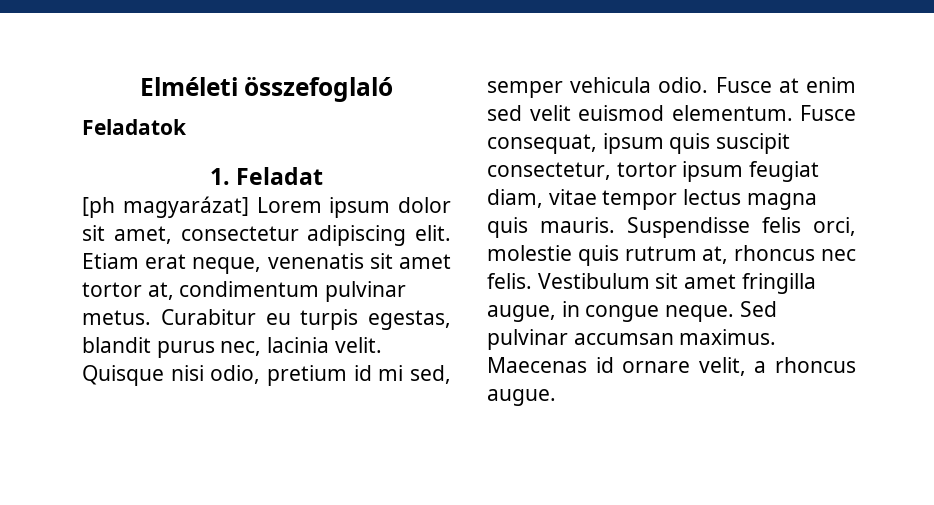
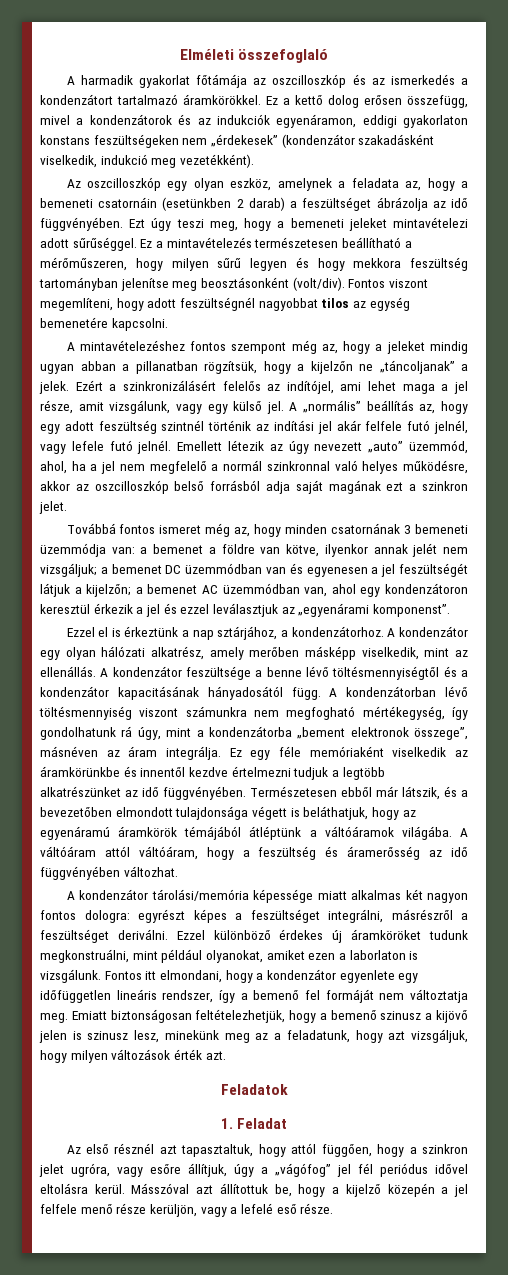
[82,119,187,135] [209,167,324,185] [82,196,451,218] [82,225,451,246] [82,253,451,274] [82,281,407,302] [82,309,451,330] [82,337,382,358] [82,365,452,386] [487,77,856,98] [487,105,856,121] [487,133,791,154] [487,161,820,182] [487,189,817,210] [487,217,856,238] [487,245,856,266] [487,273,816,294] [487,301,777,322] [487,329,777,350] [487,357,856,376] [487,389,556,406] Feladatok // 1. Feladat // [ph magyarázat] Lorem ipsum dolor sit amet, consectetur adipiscing elit. Etiam erat neque, venenatis sit amet tortor at, condimentum pulvinar metus. Curabitur eu turpis egestas, blandit purus nec, lacinia velit. Quisque nisi odio, pretium id mi sed, semper vehicula odio. Fusce at enim sed velit euismod elementum. Fusce consequat, ipsum quis suscipit consectetur, tortor ipsum feugiat diam, vitae tempor lectus magna quis mauris. Suspendisse felis orci, molestie quis rutrum at, rhoncus nec felis. Vestibulum sit amet fringilla augue, in congue neque. Sed pulvinar accumsan maximus. Maecenas id ornare velit, a rhoncus augue. -> [66,74,469,88] [40,94,468,108] [40,114,468,128] [40,134,435,148] [40,154,254,168] [66,177,468,191] [40,197,469,211] [40,217,469,231] [40,237,412,251] [40,257,468,271] [39,277,428,291] [40,297,410,311] [40,317,168,331] [66,340,468,354] [40,360,468,374] [39,380,468,394] [40,400,468,414] [40,420,468,434] [40,440,468,454] [40,460,468,474] [40,480,469,494] [39,501,67,514] [66,523,468,537] [40,543,468,557] [40,563,469,577] [40,583,469,597] [40,603,450,617] [66,626,468,640] [40,646,469,660] [40,666,468,680] [40,686,468,700] [39,706,468,720] [40,726,468,740] [40,746,469,760] [40,766,385,780] [40,786,468,800] [40,806,416,820] [40,826,469,840] [40,846,469,860] [40,866,178,880] [66,889,468,903] [40,909,468,923] [40,929,468,943] [40,949,419,963] [40,969,419,983] [40,989,469,1003] [40,1009,468,1023] [39,1029,468,1043] [40,1049,226,1063] [220,1084,288,1095] [220,1118,288,1129] [66,1143,468,1157] [39,1163,468,1177] [40,1183,469,1197] [40,1203,334,1217] A harmadik gyakorlat főtámája az oszcilloszkóp és az ismerkedés a kondenzátort tartalmazó áramkörökkel. Ez a kettő dolog erősen összefügg, mivel a kondenzátorok és az indukciók egyenáramon, eddigi gyakorlaton konstans feszültségeken nem „érdekesek” (kondenzátor szakadásként viselkedik, indukció meg vezetékként). // Az oszcilloszkóp egy olyan eszköz, amelynek a feladata az, hogy a bemeneti csatornáin (esetünkben 2 darab) a feszültséget ábrázolja az idő függvényében. Ezt úgy teszi meg, hogy a bemeneti jeleket mintavételezi adott sűrűséggel. Ez a mintavételezés természetesen beállítható a mérőműszeren, hogy milyen sűrű legyen és hogy mekkora feszültség tartományban jelenítse meg beosztásonként (volt/div). Fontos viszont megemlíteni, hogy adott feszültségnél nagyobbat tilos az egység bemenetére kapcsolni. // A mintavételezéshez fontos szempont még az, hogy a jeleket mindig ugyan abban a pillanatban rögzítsük, hogy a kijelzőn ne „táncoljanak” a jelek. Ezért a szinkronizálásért felelős az indítójel, ami lehet maga a jel része, amit vizsgálunk, vagy egy külső jel. A „normális” beállítás az, hogy egy adott feszültség szintnél történik az indítási jel akár felfele futó jelnél, vagy lefele futó jelnél. Emellett létezik az úgy nevezett „auto” üzemmód, ahol, ha a jel nem megfelelő a normál szinkronnal való helyes működésre, akkor az oszcilloszkóp belső forrásból adja saját magának ezt a szinkron jelet. // Továbbá fontos ismeret még az, hogy minden csatornának 3 bemeneti üzemmódja van: a bemenet a földre van kötve, ilyenkor annak jelét nem vizsgáljuk; a bemenet DC üzemmódban van és egyenesen a jel feszültségét látjuk a kijelzőn; a bemenet AC üzemmódban van, ahol egy kondenzátoron keresztül érkezik a jel és ezzel leválasztjuk az „egyenárami komponenst”. // Ezzel el is érkeztünk a nap sztárjához, a kondenzátorhoz. A kondenzátor egy olyan hálózati alkatrész, amely merőben másképp viselkedik, mint az ellenállás. A kondenzátor feszültsége a benne lévő töltésmennyiségtől és a kondenzátor kapacitásának hányadosától függ. A kondenzátorban lévő töltésmennyiség viszont számunkra nem megfogható mértékegység, így gondolhatunk rá úgy, mint a kondenzátorba „bement elektronok összege”, másnéven az áram integrálja. Ez egy féle memóriaként viselkedik az áramkörünkbe és innentől kezdve értelmezni tudjuk a legtöbb alkatrészünket az idő függvényében. Természetesen ebből már látszik, és a bevezetőben elmondott tulajdonsága végett is beláthatjuk, hogy az egyenáramú áramkörök témájából átléptünk a váltóáramok világába. A váltóáram attól váltóáram, hogy a feszültség és áramerősség az idő függvényében változhat. // A kondenzátor tárolási/memória képessége miatt alkalmas két nagyon fontos dologra: egyrészt képes a feszültséget integrálni, másrészről a feszültséget deriválni. Ezzel különböző érdekes új áramköröket tudunk megkonstruálni, mint például olyanokat, amiket ezen a laborlaton is vizsgálunk. Fontos itt elmondani, hogy a kondenzátor egyenlete egy időfüggetlen lineáris rendszer, így a bemenő fel formáját nem változtatja meg. Emiatt biztonságosan feltételezhetjük, hogy a bemenő szinusz a kijövő jelen is szinusz lesz, minekünk meg az a feladatunk, hogy azt vizsgáljuk, hogy milyen változások érték azt. // Feladatok // 1. Feladat // Az első résznél azt tapasztaltuk, hogy attól függően, hogy a szinkron jelet ugróra, vagy esőre állítjuk, úgy a „vágófog” jel fél periódus idővel eltolásra kerül. Másszóval azt állítottuk be, hogy a kijelző közepén a jel felfele menő része kerüljön, vagy a lefelé eső része.

